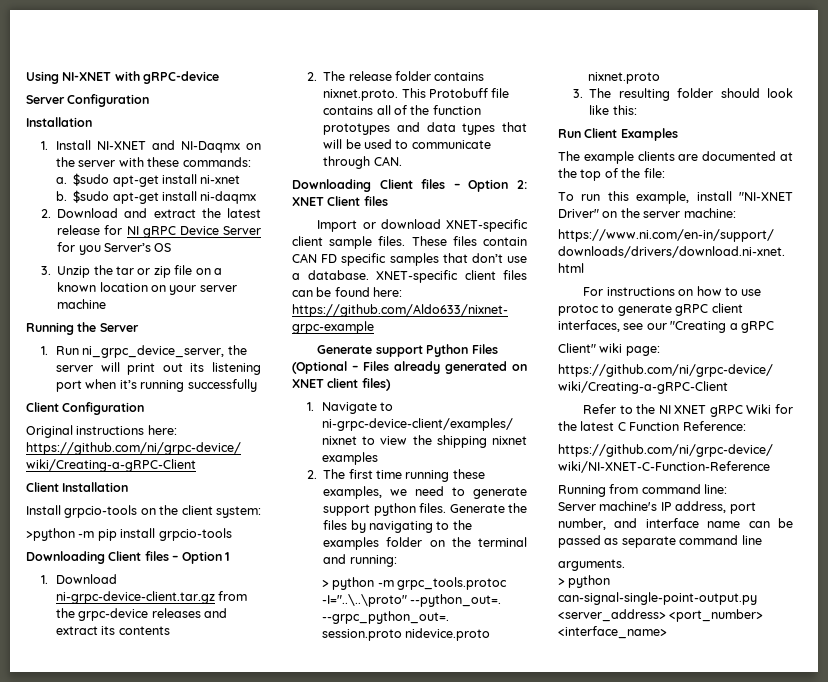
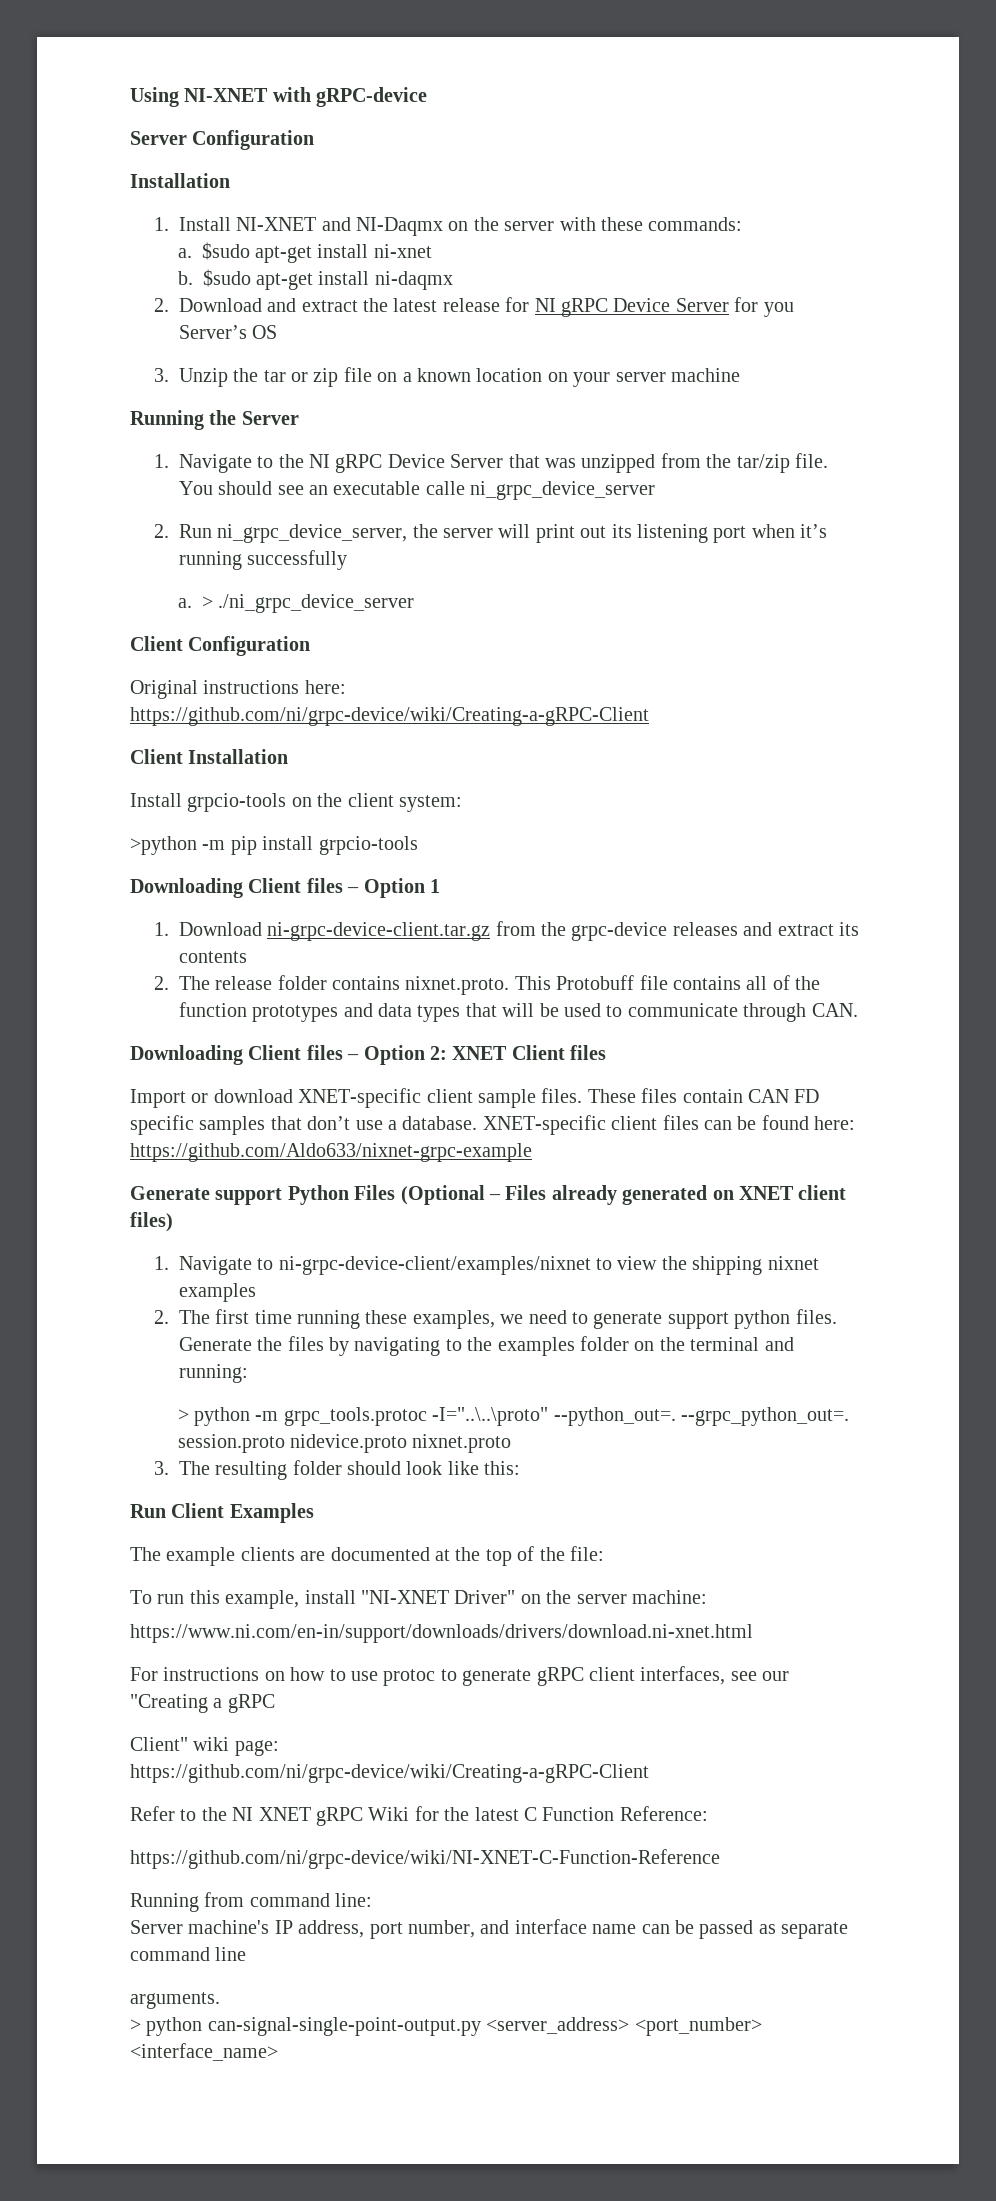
(49, 350) none -> [178,453,828,473] [178,481,656,500] [153,524,169,538] Navigate to the NI gRPC Device Server that was unzipped from the tar/zip file. You should see an executable calle ni_grpc_device_server // 2.
(257, 385) none -> [177,594,414,613] // a. > ./ni_grpc_device_server

